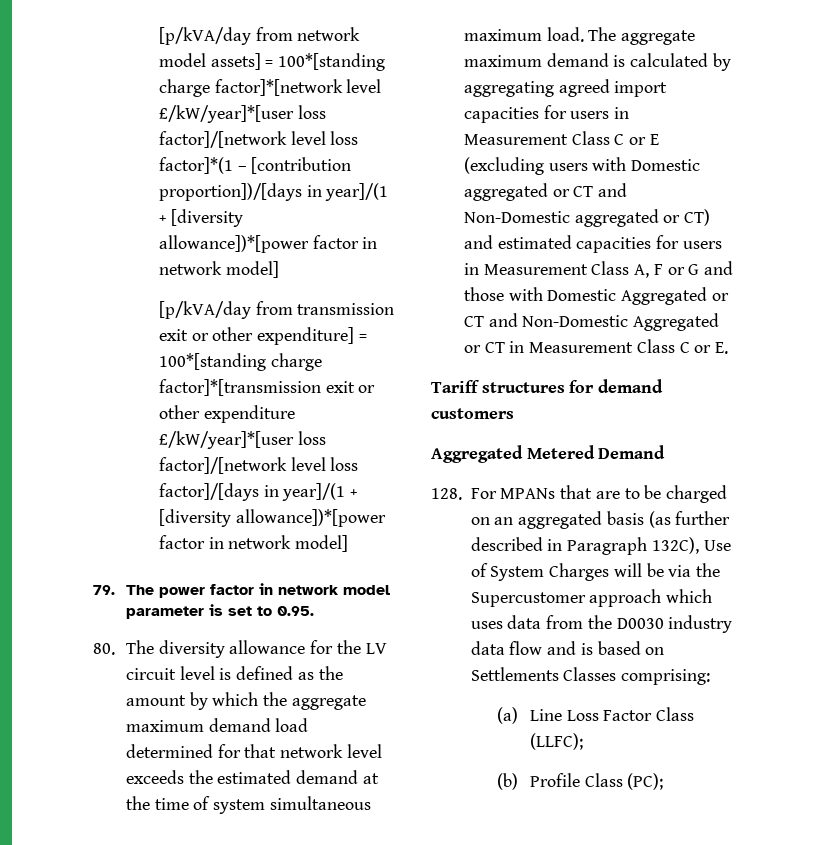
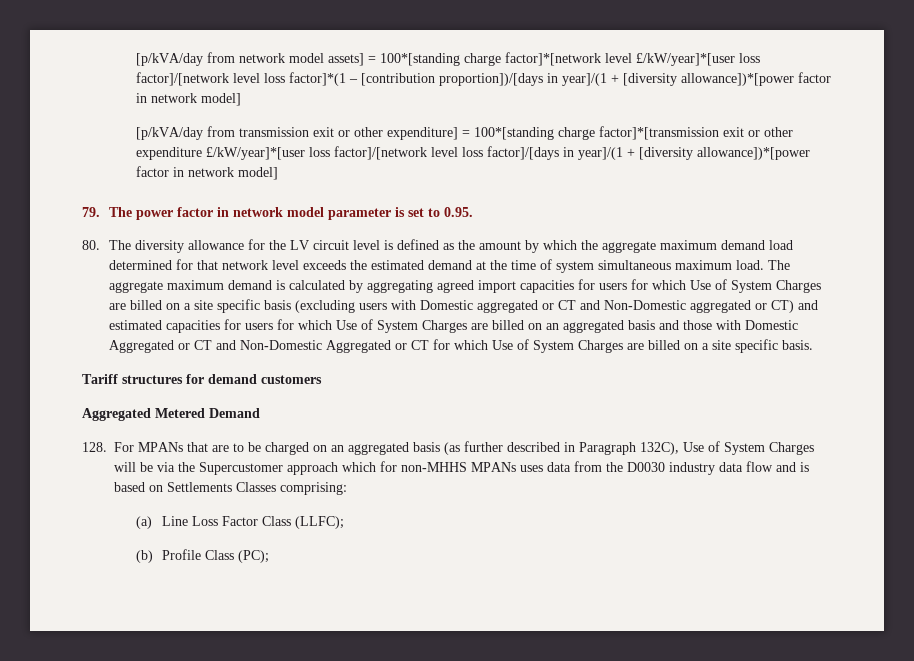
[614,107,630,119] [463,131,659,145] in Measurement Class C or E -> [630,279,821,293] [108,299,291,313] for which Use of System Charges are billed on a site specific basis
[463,261,700,278] in Measurement Class A, F or G -> [276,319,655,333] for which Use of System Charges are billed on an aggregated basis
[509,339,729,354] in Measurement Class C or E. -> [432,339,813,353] for which Use of System Charges are billed on a site specific basis.
(713, 596) none -> [380,461,516,472] for non-MHHS MPANs

